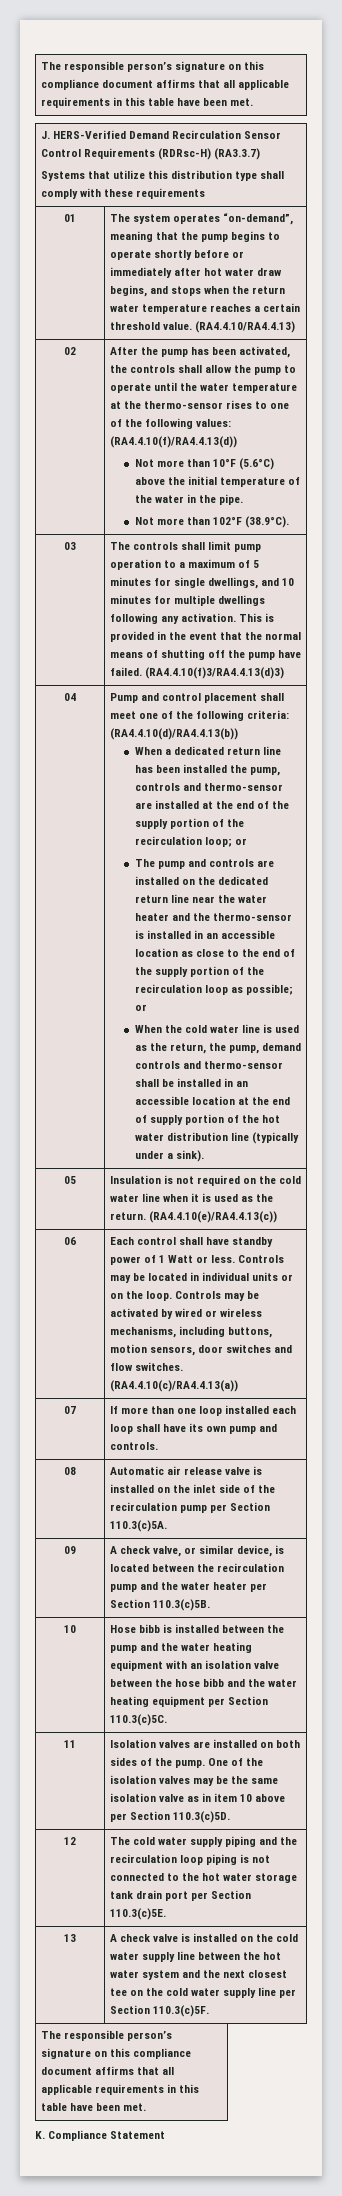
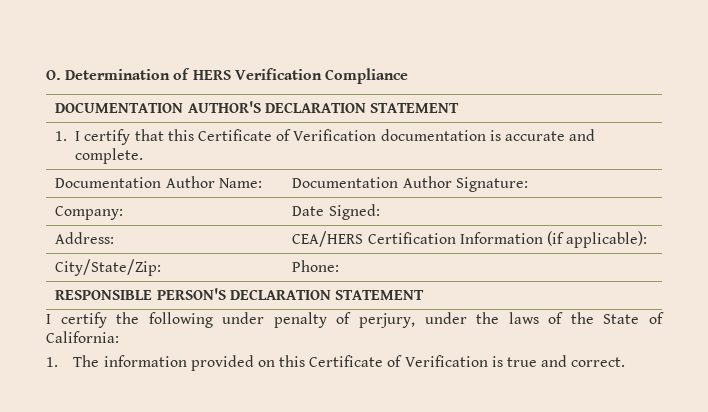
[40,61,265,72] [40,79,290,90] [40,97,254,108] [40,130,281,139] [40,148,260,160] [40,170,285,181] [40,188,205,199] [64,214,76,222] [109,213,293,225] [109,231,281,242] [109,250,244,260] [109,267,282,278] [109,285,286,297] [109,303,300,314] [109,321,295,333] [64,347,76,355] [109,346,291,358] [109,365,297,375] [109,382,297,393] [109,400,290,409] [109,418,231,429] [109,436,237,448] [134,458,275,470] [134,476,301,487] [134,494,244,505] [134,516,290,528] [64,542,76,550] [109,541,261,552] [109,559,260,570] [109,577,295,589] [109,595,265,606] [109,613,274,624] [109,631,302,642] [109,649,302,660] [109,667,284,679] [64,693,76,701] [109,693,284,703] [109,710,290,721] [109,728,238,740] [134,746,282,755] [134,764,281,776] [134,783,284,791] [134,800,290,809] [134,818,245,829] [134,836,248,847] [134,859,275,869] [134,876,269,885] [134,894,268,903] [134,913,293,921] [134,930,276,939] [134,948,296,957] [134,966,265,977] [134,984,294,995] [134,1004,147,1011] [134,1024,300,1033] [134,1043,302,1054] [134,1061,284,1069] [134,1078,249,1087] [134,1096,291,1105] [134,1114,281,1125] [134,1132,300,1144] [134,1150,205,1162] [64,1176,76,1184] [109,1175,302,1186] [109,1193,274,1202] [109,1211,277,1223] [64,1237,76,1245] [109,1237,273,1247] [109,1255,285,1265] [109,1272,294,1283] [109,1291,260,1301] [109,1308,262,1319] [109,1326,272,1338] [109,1344,292,1356] [109,1362,183,1371] [109,1380,238,1392] [64,1406,76,1414] [109,1405,297,1416] [109,1423,278,1434] [109,1442,158,1450] [64,1467,76,1475] [109,1466,262,1475] [109,1484,276,1493] [109,1502,270,1513] [109,1520,167,1532] [64,1546,76,1554] [109,1545,285,1557] [109,1563,284,1572] [109,1582,268,1592] [109,1599,210,1611] [64,1625,76,1633] [109,1624,285,1633] [109,1642,252,1653] [109,1660,279,1671] [109,1678,298,1687] [109,1696,268,1707] [109,1714,167,1726] [64,1740,76,1748] [109,1739,301,1748] [109,1757,264,1768] [109,1775,279,1786] [109,1793,286,1802] [109,1811,230,1823] [64,1837,76,1845] [109,1836,298,1847] [109,1854,270,1865] [109,1873,298,1883] [109,1890,251,1901] [109,1908,166,1920] [64,1934,76,1942] [109,1933,299,1942] [109,1951,282,1962] [109,1970,288,1980] [109,1987,297,1998] [109,2005,209,2017] [40,2030,172,2041] [40,2048,191,2059] [40,2066,174,2075] [40,2084,199,2095] [40,2103,146,2111] [35,2130,166,2141] The responsible person’s signature on this compliance document affirms that all applicable requirements in this table have been met. // J. HERS-Verified Demand Recirculation Sensor Control Requirements (RDRsc-H) (RA3.3.7) // Systems that utilize this distribution type shall comply with these requirements // 01 | The system operates “on-demand”, meaning that the pump begins to operate shortly before or immediately after hot water draw begins, and stops when the return water temperature reaches a certain threshold value. (RA4.4.10/RA4.4.13) // 02 | After the pump has been activated, the controls shall allow the pump to operate until the water temperature at the thermo-sensor rises to one of the following values: (RA4.4.10(f)/RA4.4.13(d)) // Not more than 10°F (5.6°C) above the initial temperature of the water in the pipe. // Not more than 102°F (38.9°C). // 03 | The controls shall limit pump operation to a maximum of 5 minutes for single dwellings, and 10 minutes for multiple dwellings following any activation. This is provided in the event that the normal means of shutting off the pump have failed. (RA4.4.10(f)3/RA4.4.13(d)3) // 04 | Pump and control placement shall meet one of the following criteria: (RA4.4.10(d)/RA4.4.13(b)) // When a dedicated return line has been installed the pump, controls and thermo-sensor are installed at the end of the supply portion of the recirculation loop; or // The pump and controls are installed on the dedicated return line near the water heater and the thermo-sensor is installed in an accessible location as close to the end of the supply portion of the recirculation loop as possible; or // When the cold water line is used as the return, the pump, demand controls and thermo-sensor shall be installed in an accessible location at the end of supply portion of the hot water distribution line (typically under a sink). // 05 | Insulation is not required on the cold water line when it is used as the return. (RA4.4.10(e)/RA4.4.13(c)) // 06 | Each control shall have standby power of 1 Watt or less. Controls may be located in individual units or on the loop. Controls may be activated by wired or wireless mechanisms, including buttons, motion sensors, door switches and flow switches. (RA4.4.10(c)/RA4.4.13(a)) // 07 | If more than one loop installed each loop shall have its own pump and controls. // 08 | Automatic air release valve is installed on the inlet side of the recirculation pump per Section 110.3(c)5A. // 09 | A check valve, or similar device, is located between the recirculation pump and the water heater per Section 110.3(c)5B. // 10 | Hose bibb is installed between the pump and the water heating equipment with an isolation valve between the hose bibb and the water heating equipment per Section 110.3(c)5C. // 11 | Isolation valves are installed on both sides of the pump. One of the isolation valves may be the same isolation valve as in item 10 above per Section 110.3(c)5D. // 12 | The cold water supply piping and the recirculation loop piping is not connected to the hot water storage tank drain port per Section 110.3(c)5E. // 13 | A check valve is installed on the cold water supply line between the hot water system and the next closest tee on the cold water supply line per Section 110.3(c)5F. // The responsible person’s signature on this compliance document affirms that all applicable requirements in this table have been met. // K. Compliance Statement -> [46,68,408,84] [55,101,460,113] [55,129,596,145] [75,148,144,164] [55,176,262,188] [292,176,528,192] [55,206,124,220] [292,204,380,220] [55,232,115,244] [292,231,648,248] [55,259,162,276] [292,260,340,272] [55,288,425,300] [46,312,664,328] [46,331,119,343] [46,355,626,371] O. Determination of HERS Verification Compliance // DOCUMENTATION AUTHOR'S DECLARATION STATEMENT // 1. I certify that this Certificate of Verification documentation is accurate and complete. // Documentation Author Name: | Documentation Author Signature: // Company: | Date Signed: // Address: | CEA/HERS Certification Information (if applicable): // City/State/Zip: | Phone: // RESPONSIBLE PERSON'S DECLARATION STATEMENT // I certify the following under penalty of perjury, under the laws of the State of California: // 1. The information provided on this Certificate of Verification is true and correct.

